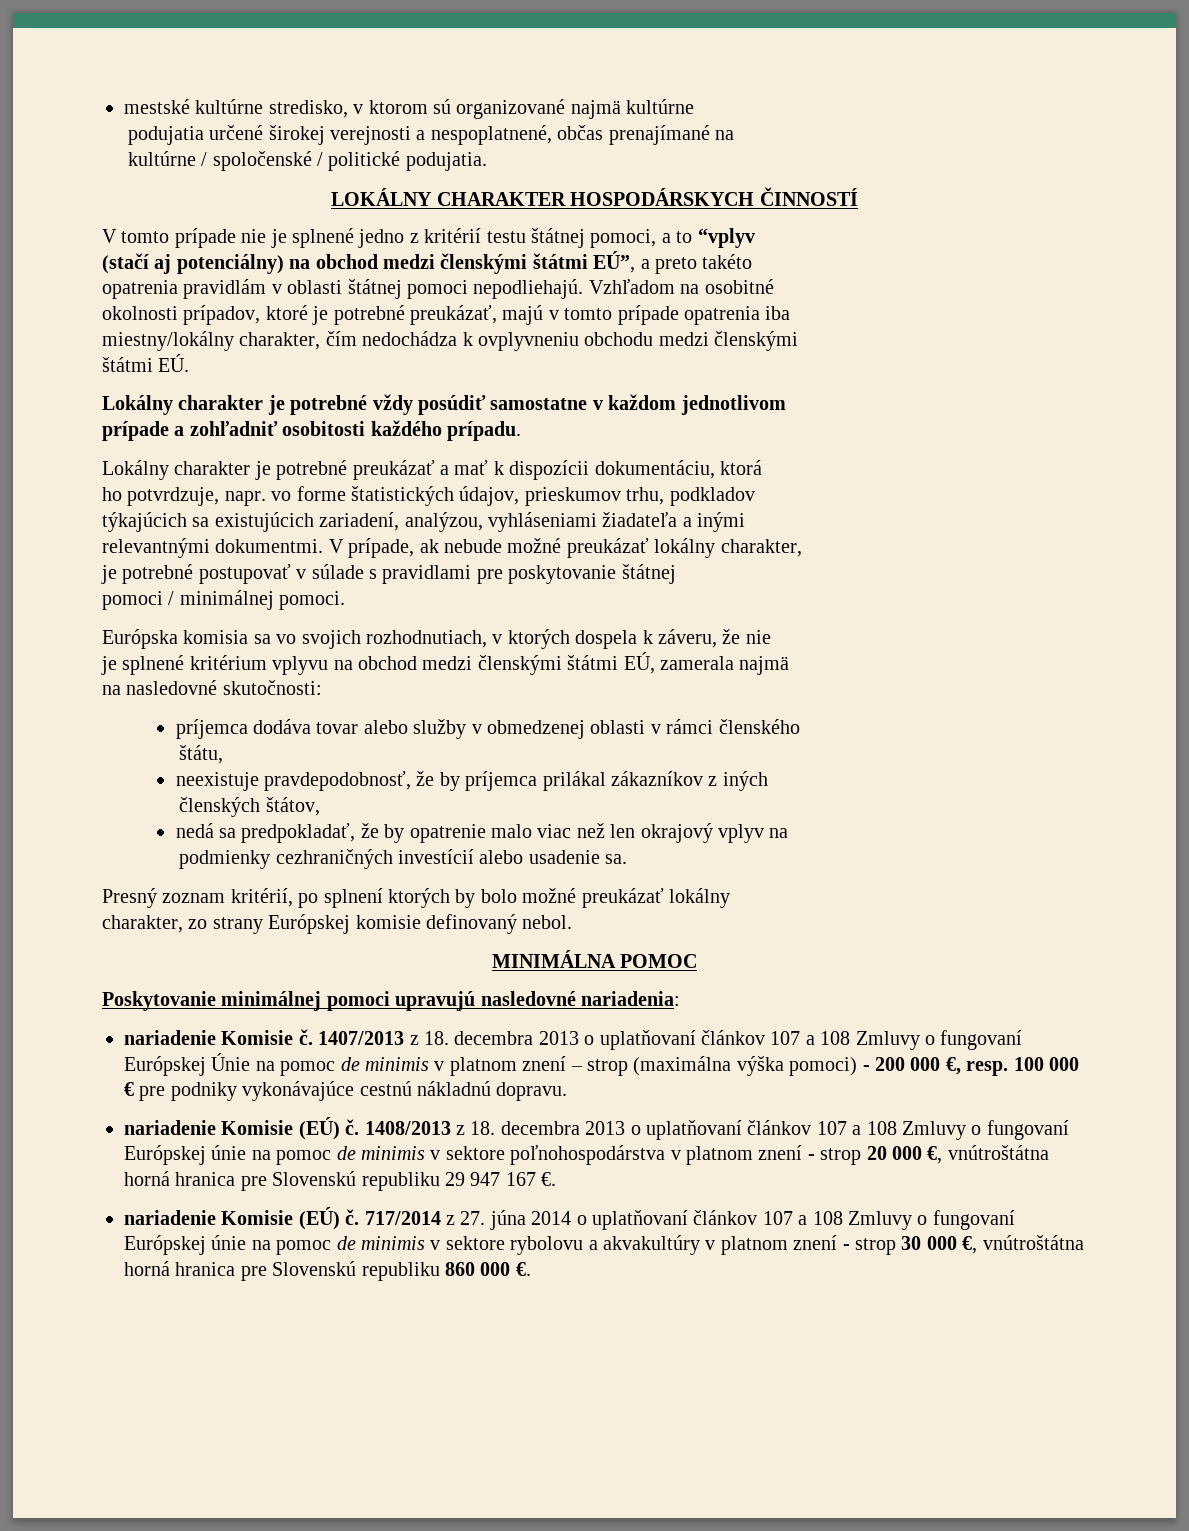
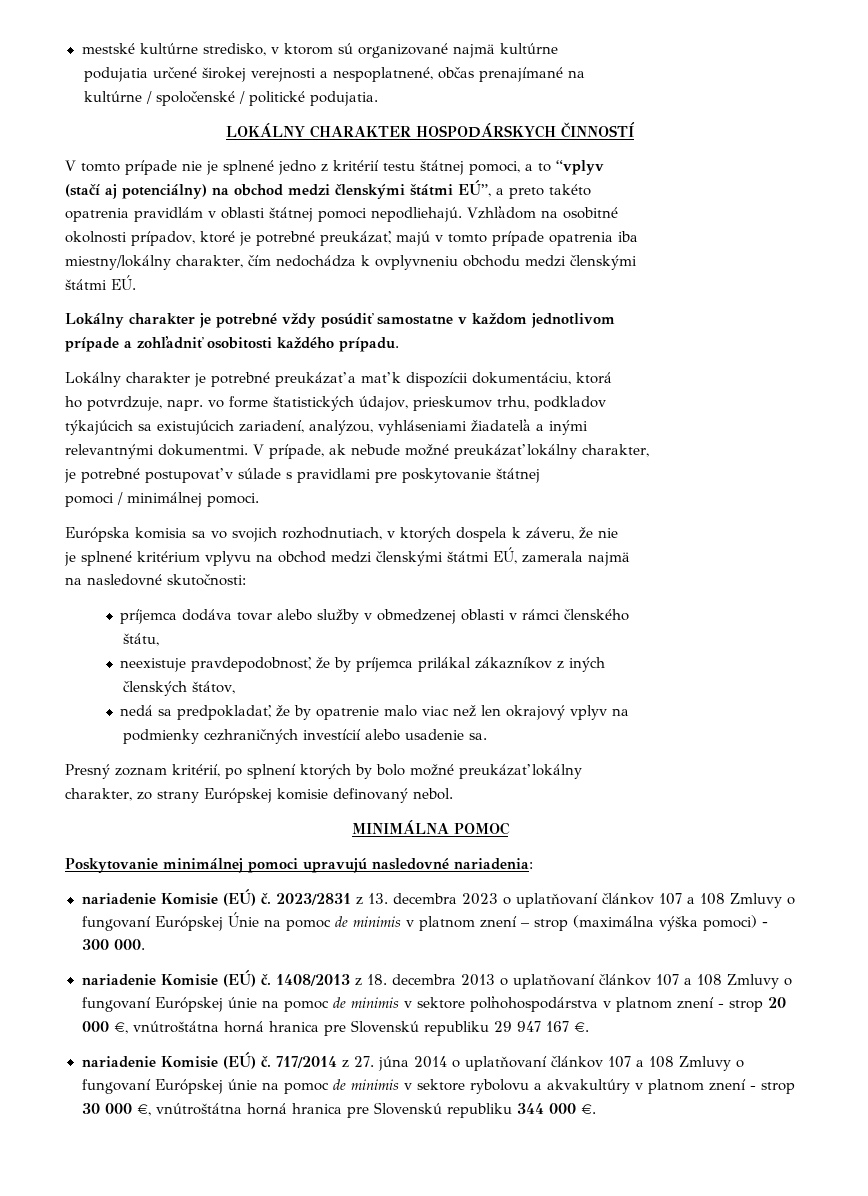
[298,1029,579,1045] č. 1407/2013 z 18. decembra 2013 -> [222,889,498,906] (EÚ) č. 2023/2831 z 13. decembra 2023
[874,1057,1079,1076] [124,1081,568,1101] 200 000 €, resp. 100 000 € pre podniky vykonávajúce cestnú nákladnú dopravu. -> [81,939,145,950] 300 000.
[445,1262,475,1276] 860 -> [516,1103,544,1114] 344

